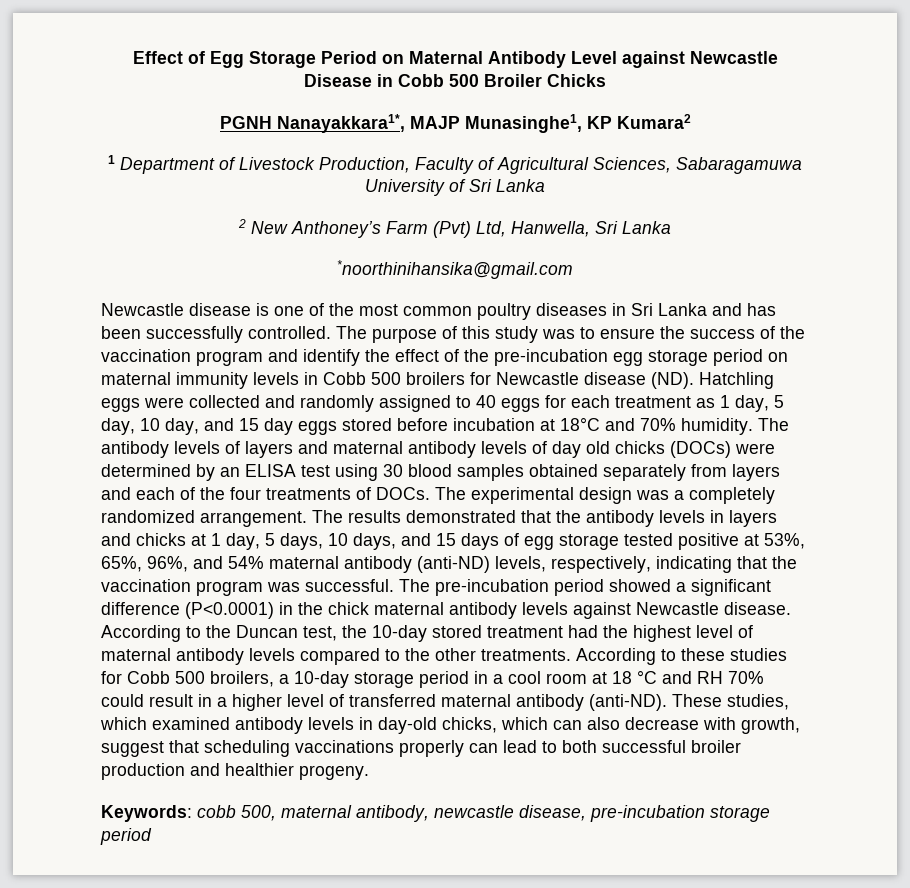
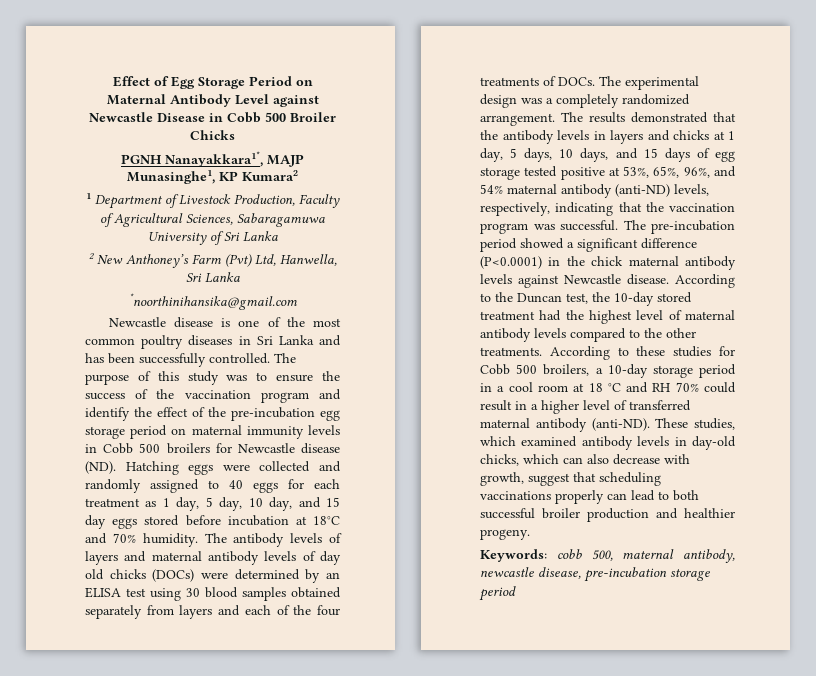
[699,372,774,389] Hatchling -> [125,461,179,475] Hatching

